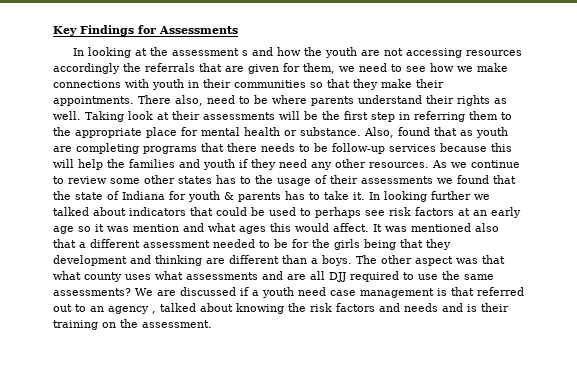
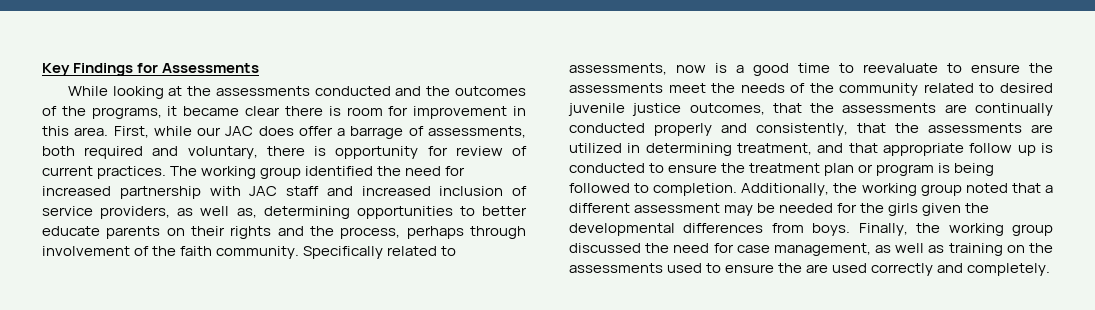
[73,48,85,56] In -> [67,86,108,96] While
[172,47,523,58] [53,63,508,74] [53,79,444,90] [53,95,507,106] [53,111,512,122] [53,127,508,138] [53,143,512,154] [53,159,520,170] [53,175,516,186] [53,191,490,202] [53,207,521,218] [53,223,499,234] [53,239,451,250] [53,255,505,266] [53,271,494,282] [53,287,524,298] [53,303,509,314] [53,319,212,330] assessment s and how the youth are not accessing resources accordingly the referrals that are given for them, we need to see how we make connections with youth in their communities so that they make their appointments. There also, need to be where parents understand their rights as well. Taking look at their assessments will be the first step in referring them to the appropriate place for mental health or substance. Also, found that as youth are completing programs that there needs to be follow-up services because this will help the families and youth if they need any other resources. As we continue to review some other states has to the usage of their assessments we found that the state of Indiana for youth & parents has to take it. In looking further we talked about indicators that could be used to perhaps see risk factors at an early age so it was mention and what ages this would affect. It was mentioned also that a different assessment needed to be for the girls being that they development and thinking are different than a boys. The other aspect was that what county uses what assessments and are all DJJ required to use the same assessments? We are discussed if a youth need case management is that referred out to an agency , talked about knowing the risk factors and needs and is their training on the assessment. -> [215,86,526,96] [42,106,526,119] [42,126,526,139] [42,146,527,159] [42,166,466,179] [42,186,527,199] [42,206,527,219] [42,226,526,239] [42,246,457,259] [569,63,1053,76] [569,83,1053,96] [568,103,1053,116] [569,123,1053,136] [569,143,1053,156] [569,163,995,176] [569,183,1053,196] [569,203,990,216] [569,223,1053,236] [569,243,1053,256] [569,263,1051,276] assessments conducted and the outcomes of the programs, it became clear there is room for improvement in this area. First, while our JAC does offer a barrage of assessments, both required and voluntary, there is opportunity for review of current practices. The working group identified the need for increased partnership with JAC staff and increased inclusion of service providers, as well as, determining opportunities to better educate parents on their rights and the process, perhaps through involvement of the faith community. Specifically related to assessments, now is a good time to reevaluate to ensure the assessments meet the needs of the community related to desired juvenile justice outcomes, that the assessments are continually conducted properly and consistently, that the assessments are utilized in determining treatment, and that appropriate follow up is conducted to ensure the treatment plan or program is being followed to completion. Additionally, the working group noted that a different assessment may be needed for the girls given the developmental differences from boys. Finally, the working group discussed the need for case management, as well as training on the assessments used to ensure the are used correctly and completely.

